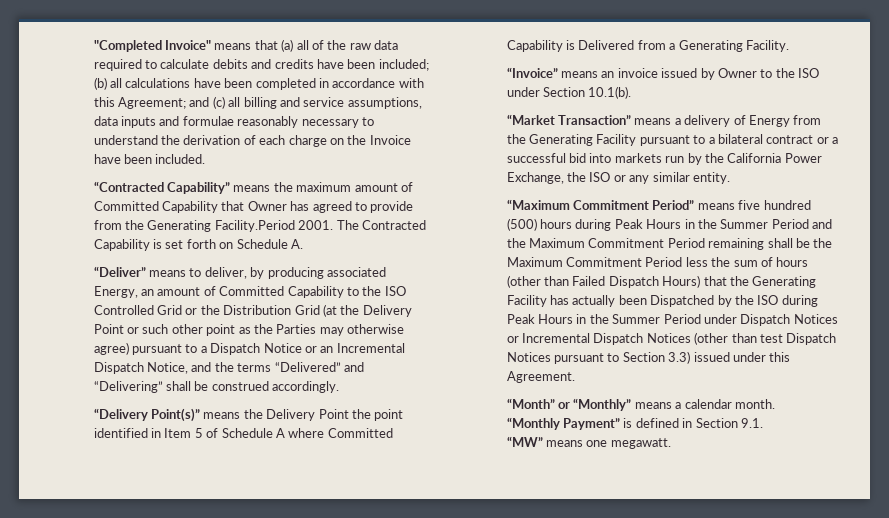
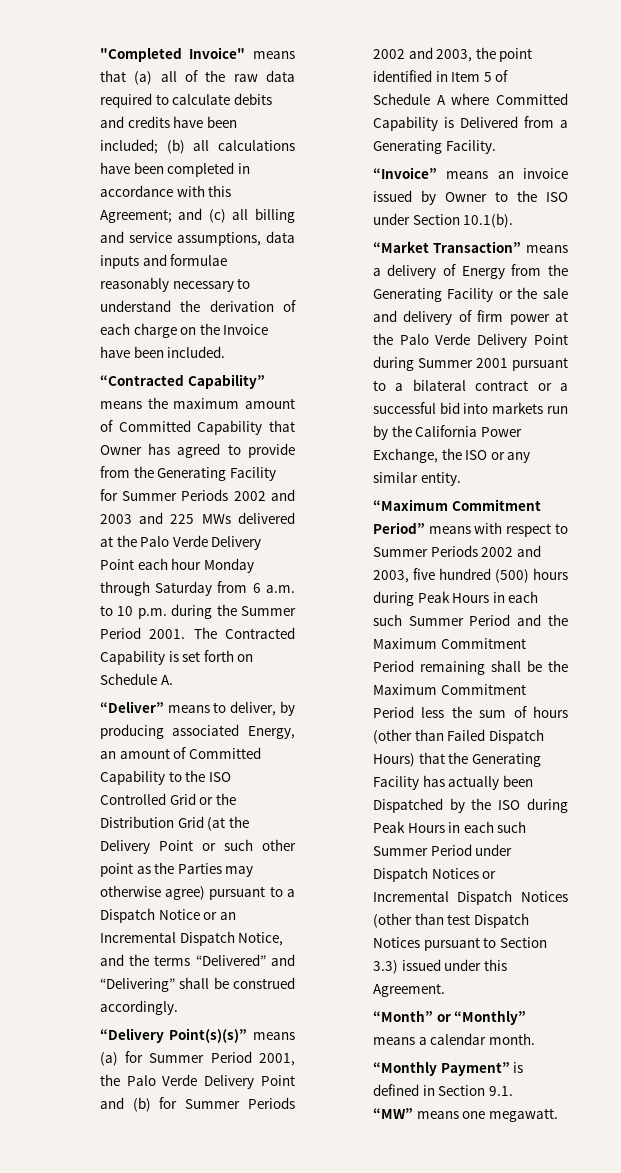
[214,220,295,232] Facility.Period -> [229,467,276,481] [99,489,295,501] [99,512,295,524] [99,535,262,550] [99,558,254,573] [99,581,295,596] [99,604,296,619] [99,627,141,639] Facility for Summer Periods 2002 and 2003 and 225 MWs delivered at the Palo Verde Delivery Point each hour Monday through Saturday from 6 a.m. to 10 p.m. during the Summer Period
[151,408,349,422] Point(s)” means the Delivery Point -> [169,1028,295,1043] [99,1051,295,1066] [99,1074,295,1089] [99,1097,295,1112] [372,47,473,62] Point(s)(s)” means (a) for Summer Period 2001, the Palo Verde Delivery Point and (b) for Summer Periods 2002 and 2003,
(637, 140) none -> [498,287,568,299] [372,310,568,325] [372,333,568,348] [372,356,508,371] or the sale and delivery of firm power at the Palo Verde Delivery Point during Summer 2001
(735, 206) none -> [474,522,568,537] [372,545,541,557] [372,570,409,583] with respect to Summer Periods 2002 and 2003,
[697,219,717,229] the -> [508,591,539,603] [372,614,402,626] each such
[589,314,609,324] the -> [463,821,527,833] each such

